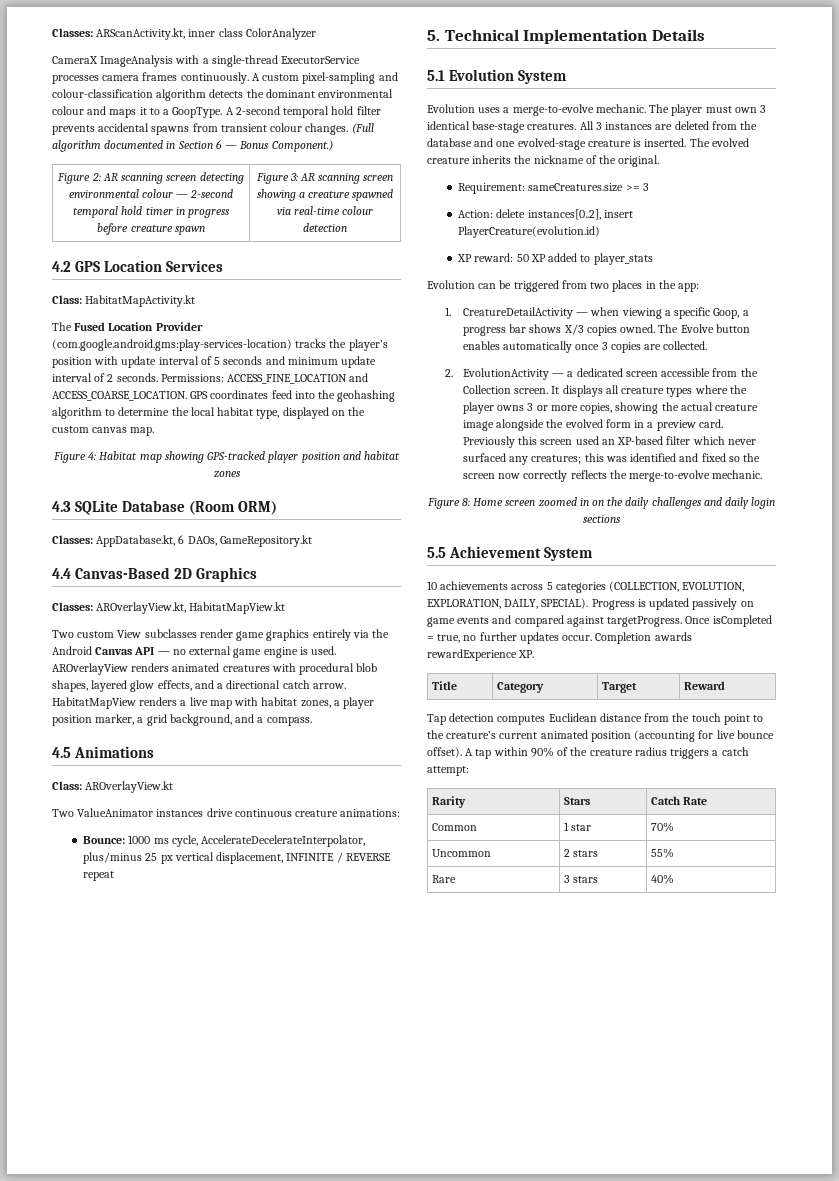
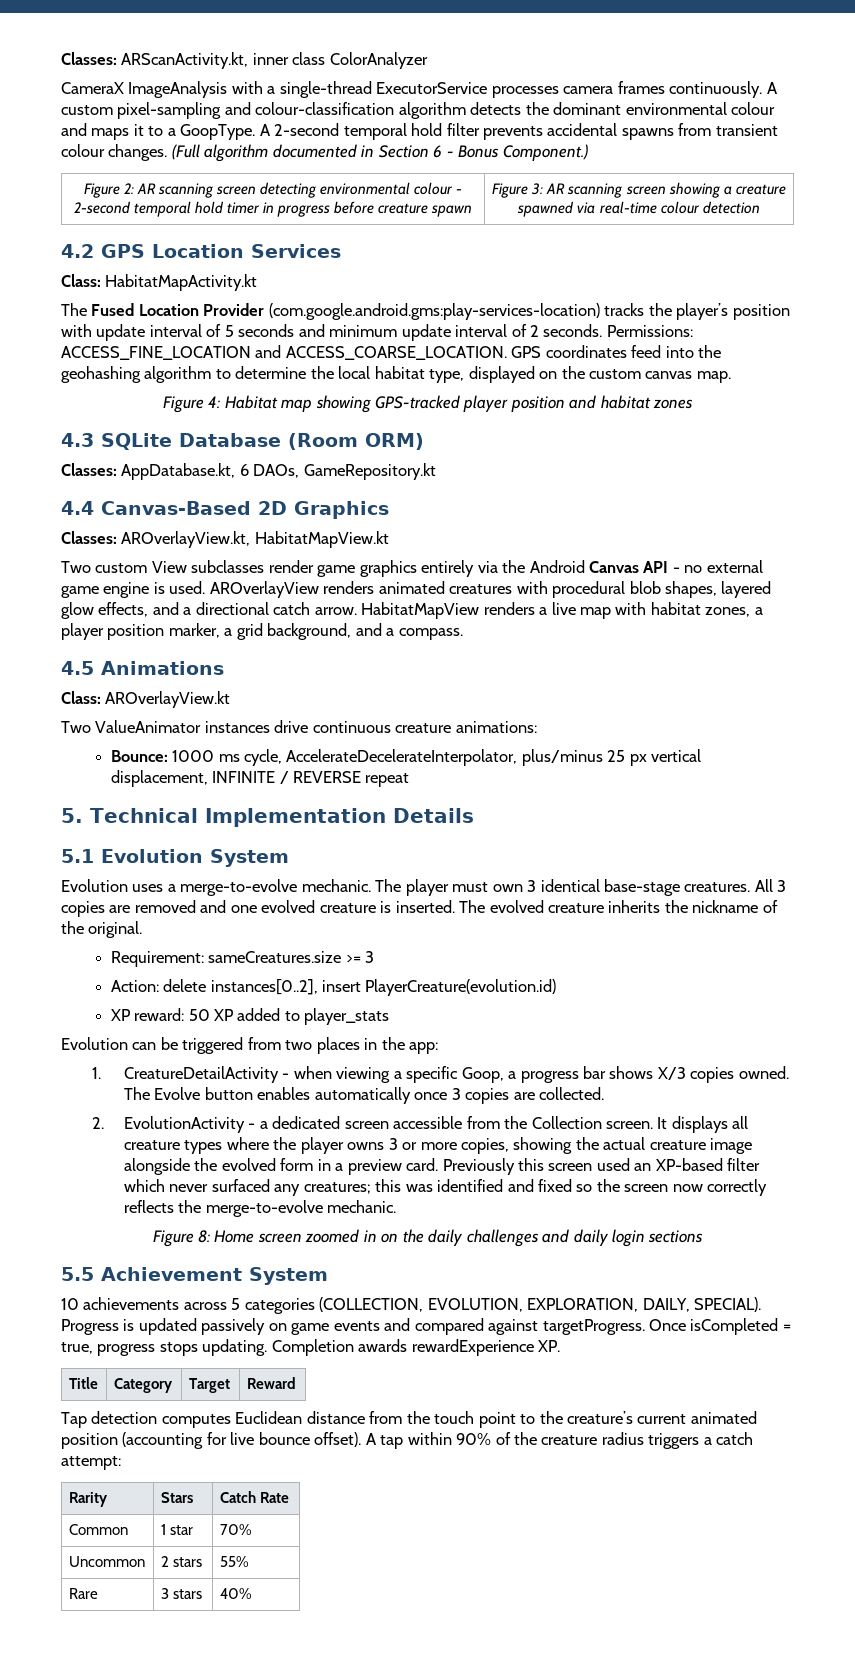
[225,145,238,149] — -> [446,151,454,157] -
[176,194,189,198] — -> [456,189,463,194] -
[157,651,170,655] — -> [672,567,680,573] -
[605,121,758,130] [427,138,472,147] instances are deleted from the database -> [61,900,196,917] copies are removed
[517,138,586,150] evolved-stage -> [261,900,316,913] evolved
[576,312,589,316] — -> [282,1073,290,1079] -
[552,373,565,377] — -> [248,1123,256,1129] -
[463,632,593,644] no further updates occur. -> [97,1339,268,1356] progress stops updating.

